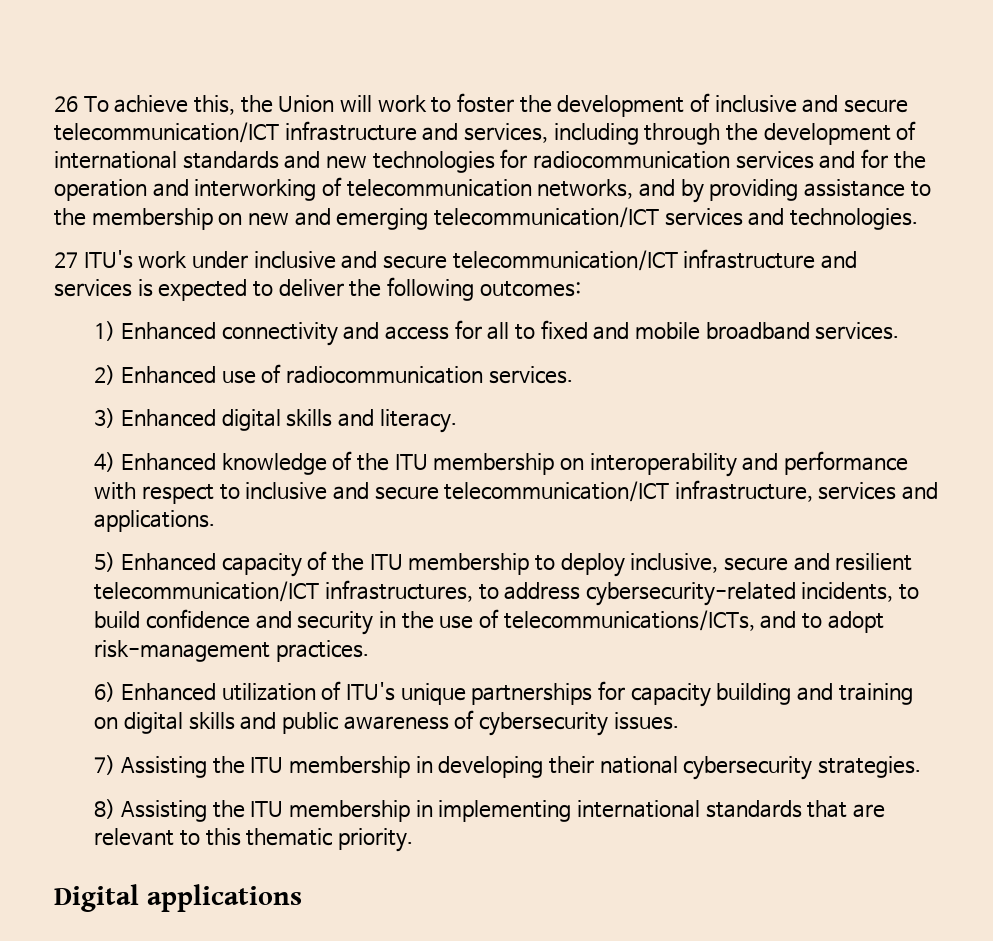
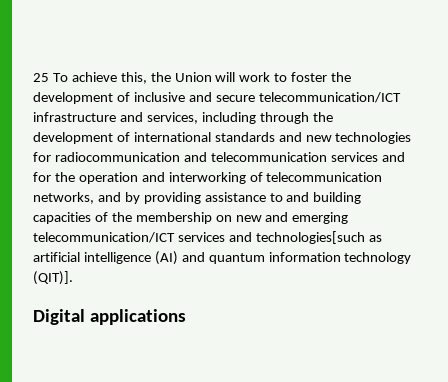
[54,96,78,112] 26 -> [33,73,49,82] 25
(730, 160) none -> [183,152,327,162] and telecommunication
(931, 189) none -> [286,192,362,204] [33,212,108,224] and building capacities of
[789,208,918,230] [54,249,857,271] [54,277,581,301] [94,320,900,346] [94,364,573,385] [94,408,457,433] [94,451,908,477] [94,480,939,504] [94,510,216,532] [94,551,913,577] [94,580,920,606] [94,609,884,635] [94,640,369,662] [94,681,913,707] [94,710,679,736] [94,755,921,780] [94,799,885,822] [94,828,413,852] technologies. // 27 ITU's work under inclusive and secure telecommunication/ICT infrastructure and services is expected to deliver the following outcomes: // 1) Enhanced connectivity and access for all to fixed and mobile broadband services. // 2) Enhanced use of radiocommunication services. // 3) Enhanced digital skills and literacy. // 4) Enhanced knowledge of the ITU membership on interoperability and performance with respect to inclusive and secure telecommunication/ICT infrastructure, services and applications. // 5) Enhanced capacity of the ITU membership to deploy inclusive, secure and resilient telecommunication/ICT infrastructures, to address cybersecurity-related incidents, to build confidence and security in the use of telecommunications/ICTs, and to adopt risk-management practices. // 6) Enhanced utilization of ITU's unique partnerships for capacity building and training on digital skills and public awareness of cybersecurity issues. // 7) Assisting the ITU membership in developing their national cybersecurity strategies. // 8) Assisting the ITU membership in implementing international standards that are relevant to this thematic priority. -> [255,231,382,244] [33,251,412,265] [33,271,73,285] technologies[such as artificial intelligence (AI) and quantum information technology (QIT)].

